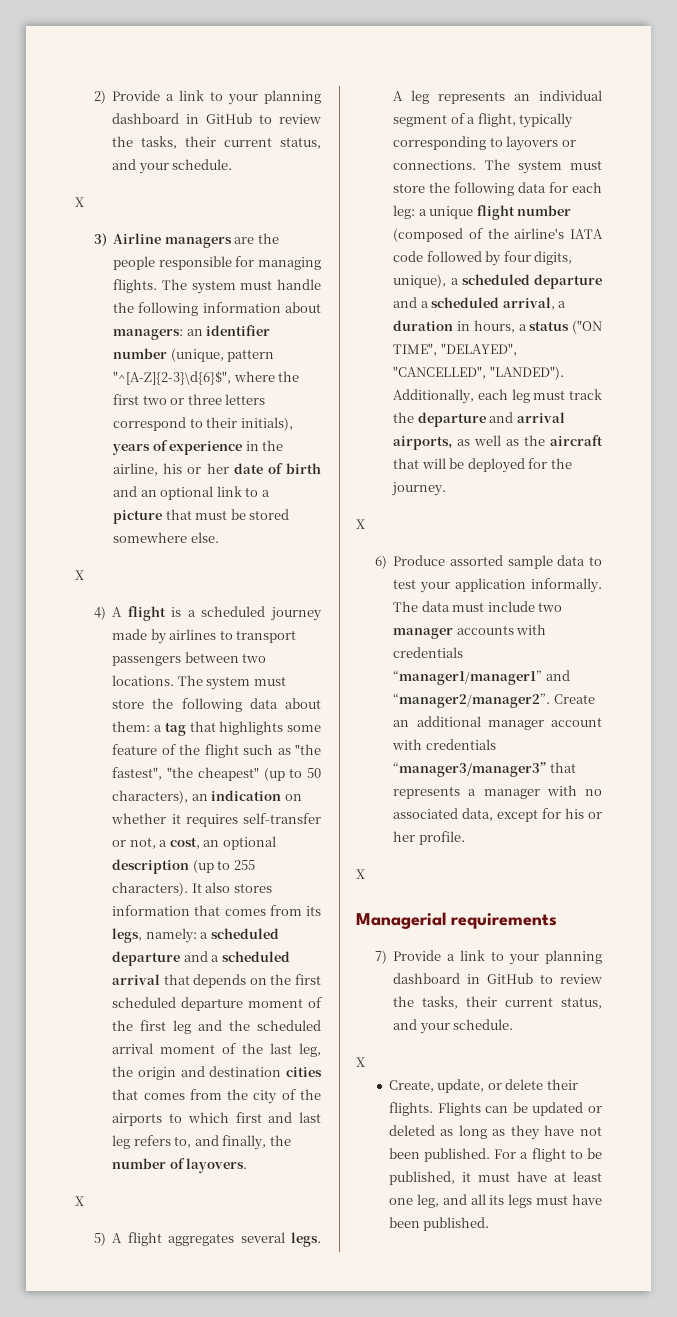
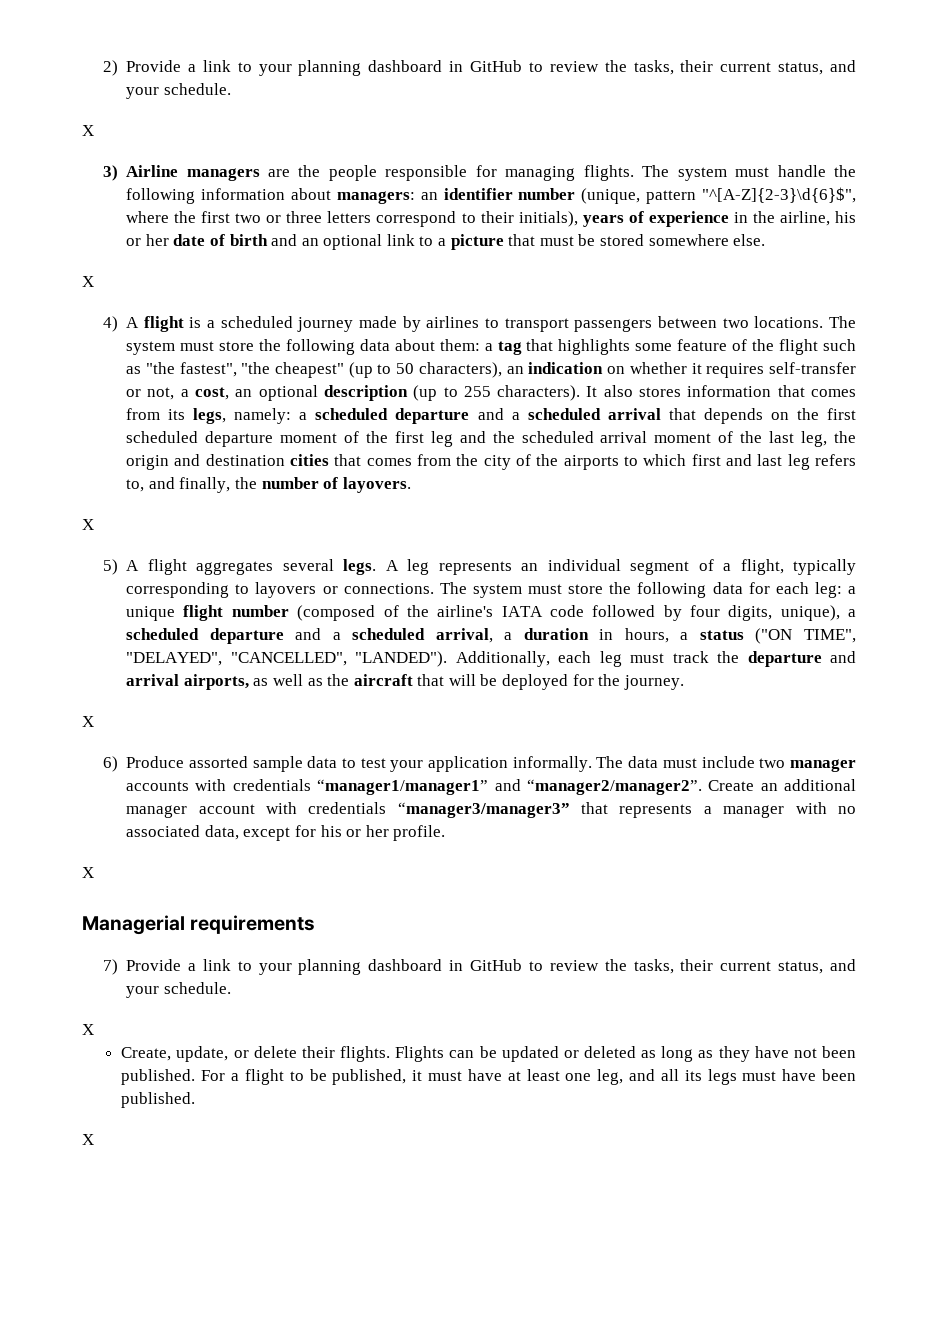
(490, 1224) none -> [82,1134,94,1145] // X

